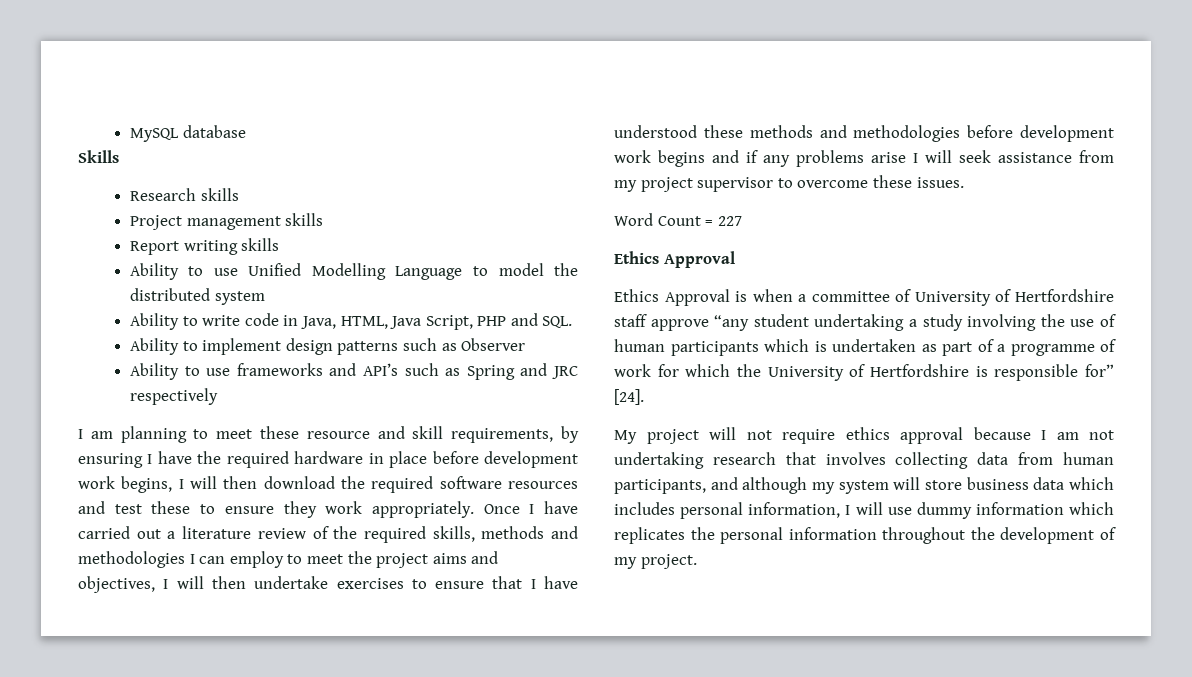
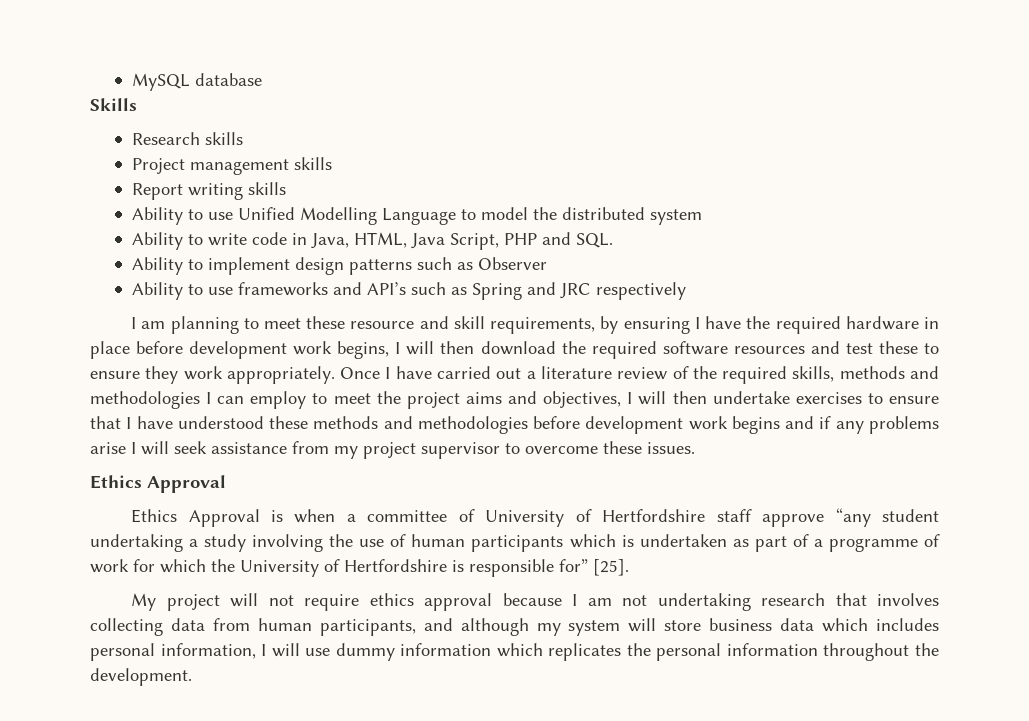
[614,213,742,226] // Word Count = 227 -> (695, 448) none
[614,389,644,405] [24]. -> [593,559,629,576] [25].
[1000,527,1116,544] [614,554,697,569] development of my project. -> [90,668,192,686] development.

